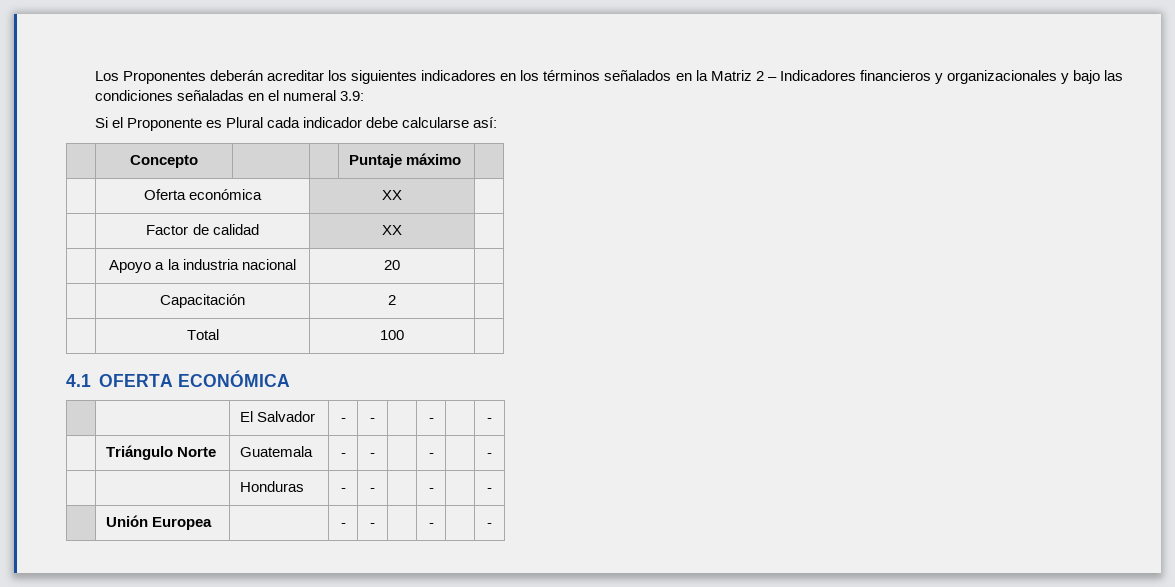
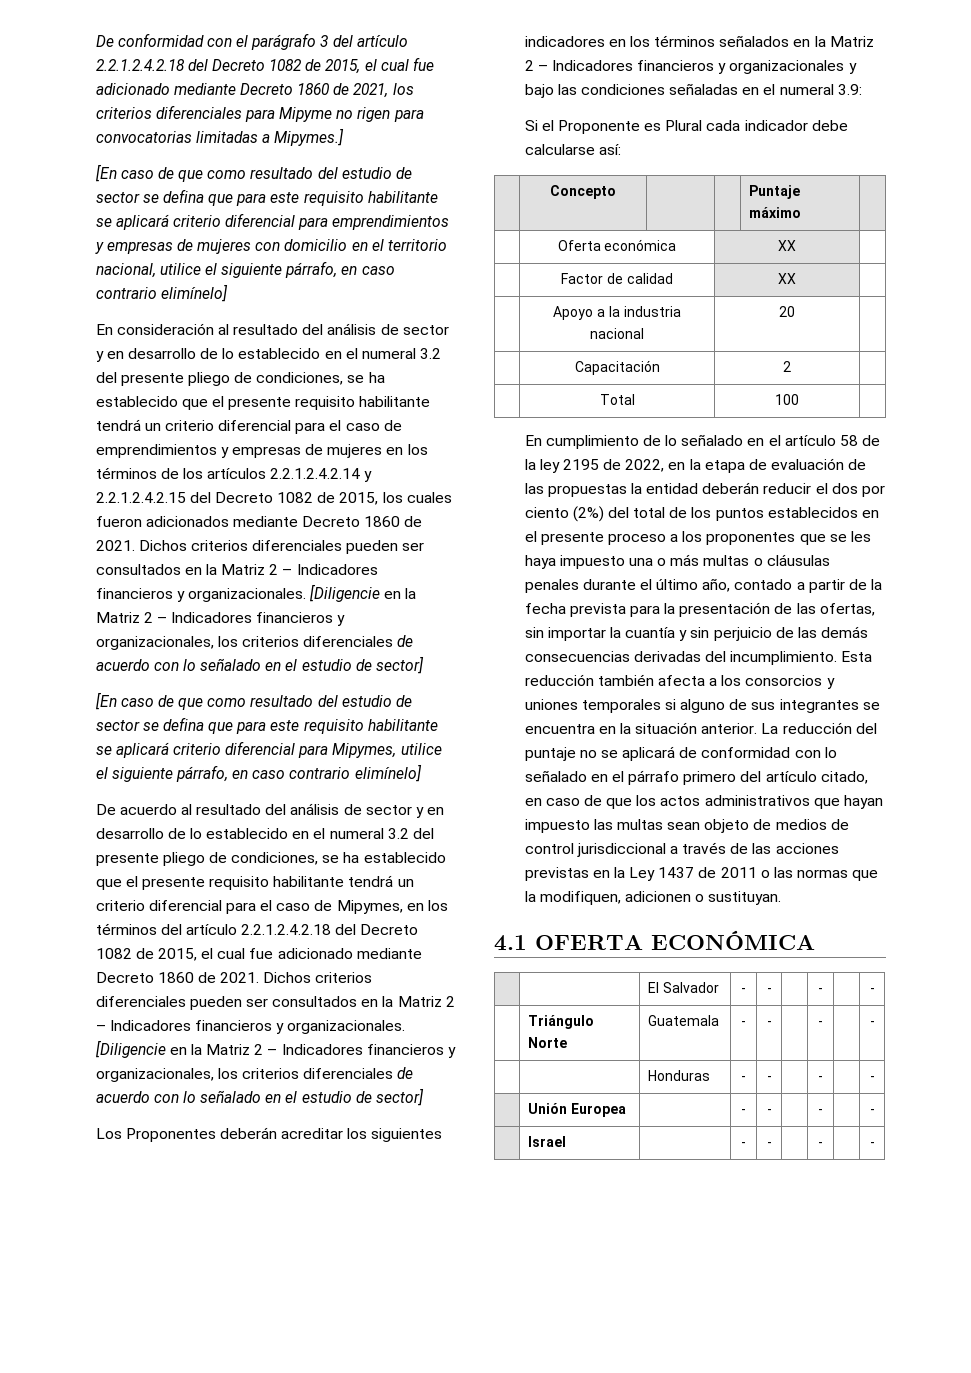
(94, 76) none -> [95,33,408,50] [95,57,435,74] [95,83,414,98] [95,105,424,122] [95,128,345,146] [95,164,413,182] [95,189,438,206] [95,213,450,230] [94,239,448,254] [95,261,395,278] [95,284,228,302] [95,323,449,335] [95,348,442,362] [95,372,385,386] [95,396,431,410] [95,419,402,434] [95,444,428,458] [95,467,373,482] [95,492,452,505] [95,516,423,527] [95,540,425,554] [95,564,378,575] [95,584,417,602] [95,612,346,626] [95,635,414,650] [95,656,425,674] [95,692,413,710] [95,717,438,734] [95,741,442,758] [95,764,422,782] [95,803,445,818] [95,828,435,839] [95,852,446,866] [95,875,414,890] [95,900,449,914] [95,923,419,935] [95,948,422,961] [95,972,373,983] [95,996,455,1010] [95,1020,406,1034] [95,1040,457,1058] [95,1067,414,1082] [95,1088,425,1106] De conformidad con el parágrafo 3 del artículo 2.2.1.2.4.2.18 del Decreto 1082 de 2015, el cual fue adicionado mediante Decreto 1860 de 2021, los criterios diferenciales para Mipyme no rigen para convocatorias limitadas a Mipymes.] // [En caso de que como resultado del estudio de sector se defina que para este requisito habilitante se aplicará criterio diferencial para emprendimientos y empresas de mujeres con domicilio en el territorio nacional, utilice el siguiente párrafo, en caso contrario elimínelo] // En consideración al resultado del análisis de sector y en desarrollo de lo establecido en el numeral 3.2 del presente pliego de condiciones, se ha establecido que el presente requisito habilitante tendrá un criterio diferencial para el caso de emprendimientos y empresas de mujeres en los términos de los artículos 2.2.1.2.4.2.14 y 2.2.1.2.4.2.15 del Decreto 1082 de 2015, los cuales fueron adicionados mediante Decreto 1860 de 2021. Dichos criterios diferenciales pueden ser consultados en la Matriz 2 – Indicadores financieros y organizacionales. [Diligencie en la Matriz 2 – Indicadores financieros y organizacionales, los criterios diferenciales de acuerdo con lo señalado en el estudio de sector] // [En caso de que como resultado del estudio de sector se defina que para este requisito habilitante se aplicará criterio diferencial para Mipymes, utilice el siguiente párrafo, en caso contrario elimínelo] // De acuerdo al resultado del análisis de sector y en desarrollo de lo establecido en el numeral 3.2 del presente pliego de condiciones, se ha establecido que el presente requisito habilitante tendrá un criterio diferencial para el caso de Mipymes, en los términos del artículo 2.2.1.2.4.2.18 del Decreto 1082 de 2015, el cual fue adicionado mediante Decreto 1860 de 2021. Dichos criterios diferenciales pueden ser consultados en la Matriz 2 – Indicadores financieros y organizacionales. [Diligencie en la Matriz 2 – Indicadores financieros y organizacionales, los criterios diferenciales de acuerdo con lo señalado en el estudio de sector] //
(404, 335) none -> [524,434,881,449] [524,458,867,473] [524,482,886,497] [524,506,880,522] [524,531,872,545] [524,554,830,569] [524,578,883,593] [524,602,875,617] [524,626,869,641] [524,651,873,665] [524,674,835,689] [524,699,880,713] [524,722,877,734] [524,746,837,761] [524,770,868,785] [524,795,884,809] [524,819,849,833] [524,842,839,857] [524,867,879,881] [524,891,782,905] // En cumplimiento de lo señalado en el artículo 58 de la ley 2195 de 2022, en la etapa de evaluación de las propuestas la entidad deberán reducir el dos por ciento (2%) del total de los puntos establecidos en el presente proceso a los proponentes que se les haya impuesto una o más multas o cláusulas penales durante el último año, contado a partir de la fecha prevista para la presentación de las ofertas, sin importar la cuantía y sin perjuicio de las demás consecuencias derivadas del incumplimiento. Esta reducción también afecta a los consorcios y uniones temporales si alguno de sus integrantes se encuentra en la situación anterior. La reducción del puntaje no se aplicará de conformidad con lo señalado en el párrafo primero del artículo citado, en caso de que los actos administrativos que hayan impuesto las multas sean objeto de medios de control jurisdiccional a través de las acciones previstas en la Ley 1437 de 2011 o las normas que la modifiquen, adicionen o sustituyan.
(492, 525) none -> [528,1136,567,1147] [741,1142,746,1147] [766,1142,772,1147] [818,1142,823,1147] [869,1142,875,1147] // | Israel | | - | - | | - | | -

